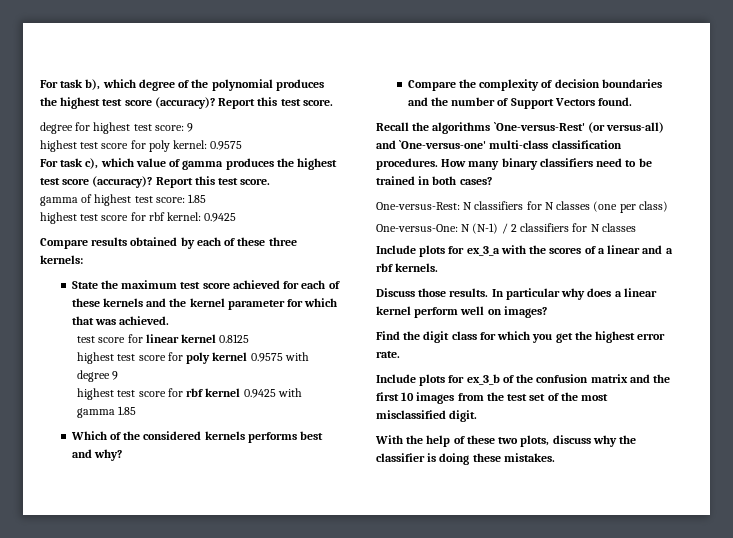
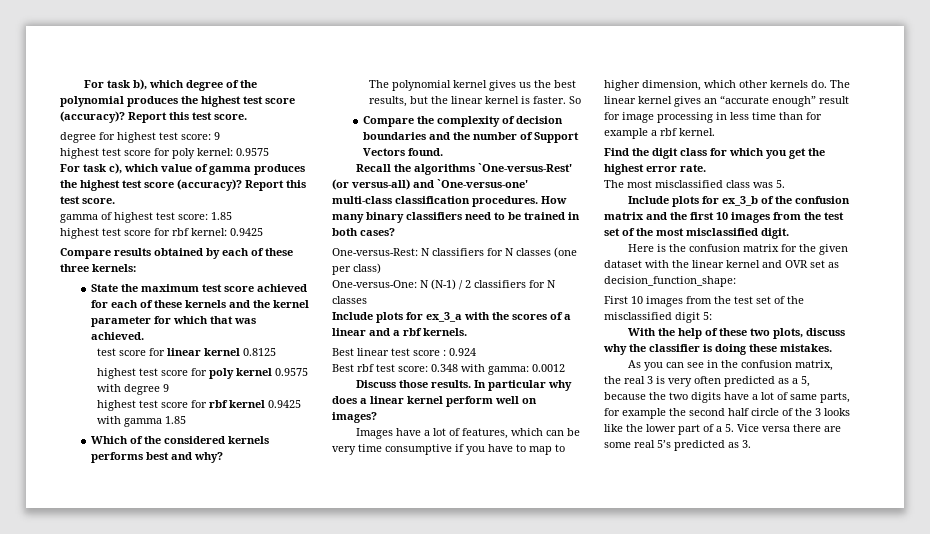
(122, 455) none -> [368,80,576,91] [368,96,581,107] // The polynomial kernel gives us the best results, but the linear kernel is faster. So
(439, 267) none -> [332,348,476,356] [332,364,565,375] // Best linear test score : 0.924 // Best rbf test score: 0.348 with gamma: 0.0012
(547, 312) none -> [356,428,581,439] [332,444,565,455] [604,80,850,91] [604,95,849,107] [604,112,822,123] [604,128,715,139] // Images have a lot of features, which can be very time consumptive if you have to map to higher dimension, which other kernels do. The linear kernel gives an “accurate enough” result for image processing in less time than for example a rbf kernel.
(400, 354) none -> [604,180,785,188] // The most misclassified class was 5.
(478, 416) none -> [628,244,849,255] [604,260,839,268] [604,276,736,287] [604,296,804,307] [604,312,712,323] // Here is the confusion matrix for the given dataset with the linear kernel and OVR set as decision_function_shape: // First 10 images from the test set of the misclassified digit 5:
(555, 457) none -> [628,360,834,371] [604,376,810,387] [604,392,850,403] [604,408,850,419] [604,424,841,435] [604,440,751,451] // As you can see in the confusion matrix, the real 3 is very often predicted as a 5, because the two digits have a lot of same parts, for example the second half circle of the 3 looks like the lower part of a 5. Vice versa there are some real 5’s predicted as 3.

